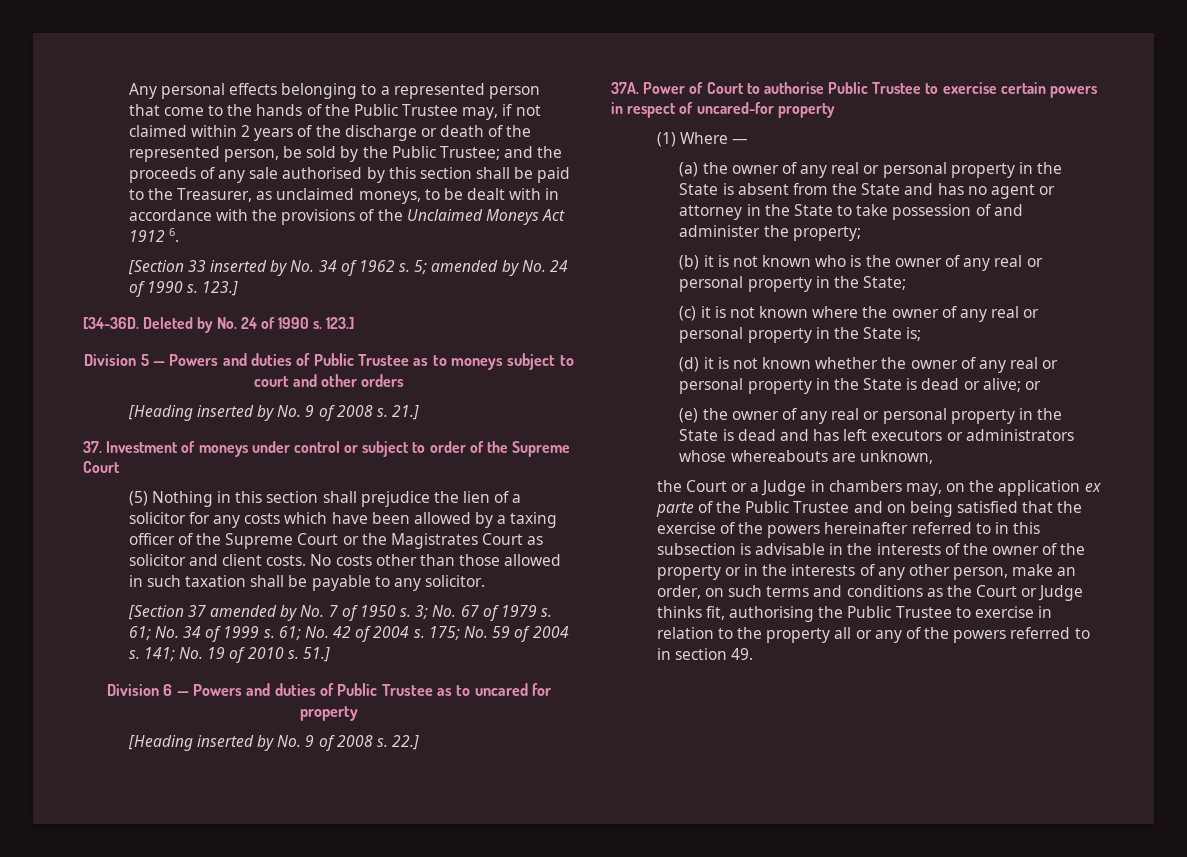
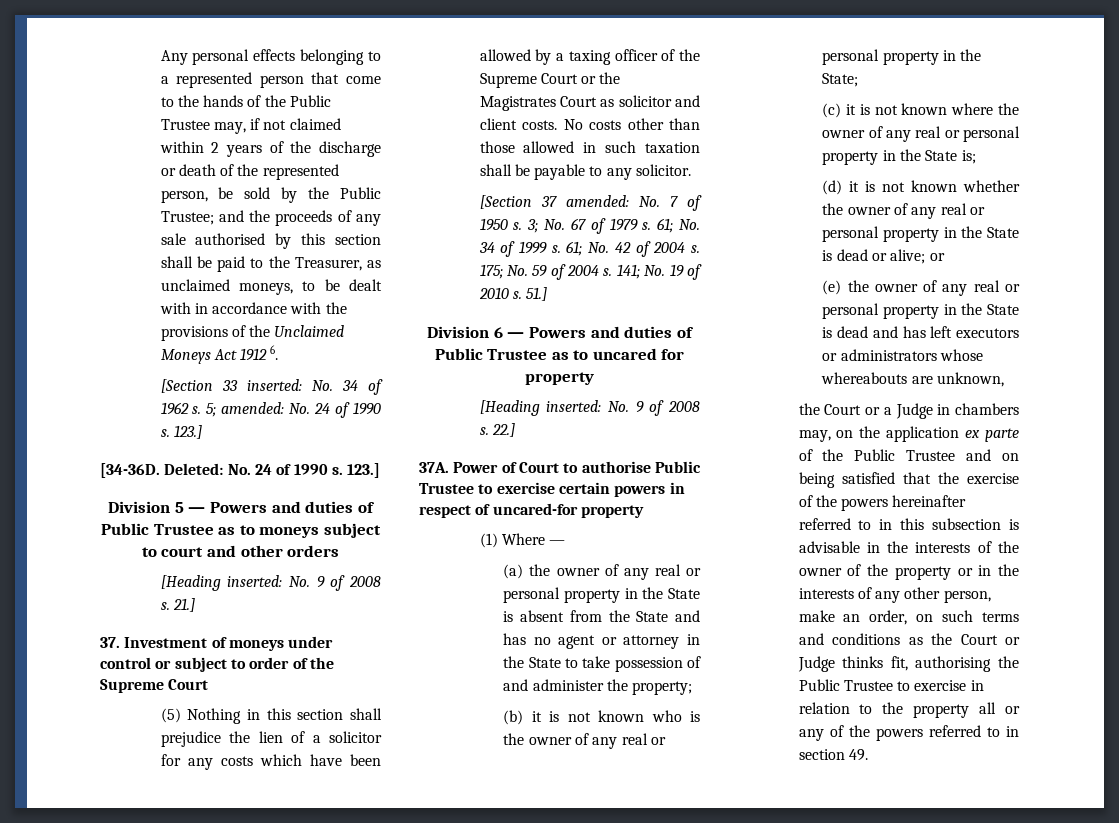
[209,260,288,276] inserted by -> [246,379,302,391] inserted:
[431,260,519,276] amended by -> [221,402,285,414] amended:
[143,317,214,333] Deleted by -> [164,463,224,475] Deleted:
[196,405,274,421] inserted by -> [227,575,283,587] inserted:
[209,605,298,621] amended by -> [565,195,629,207] amended:
[196,735,274,751] inserted by -> [546,400,602,412] inserted:

